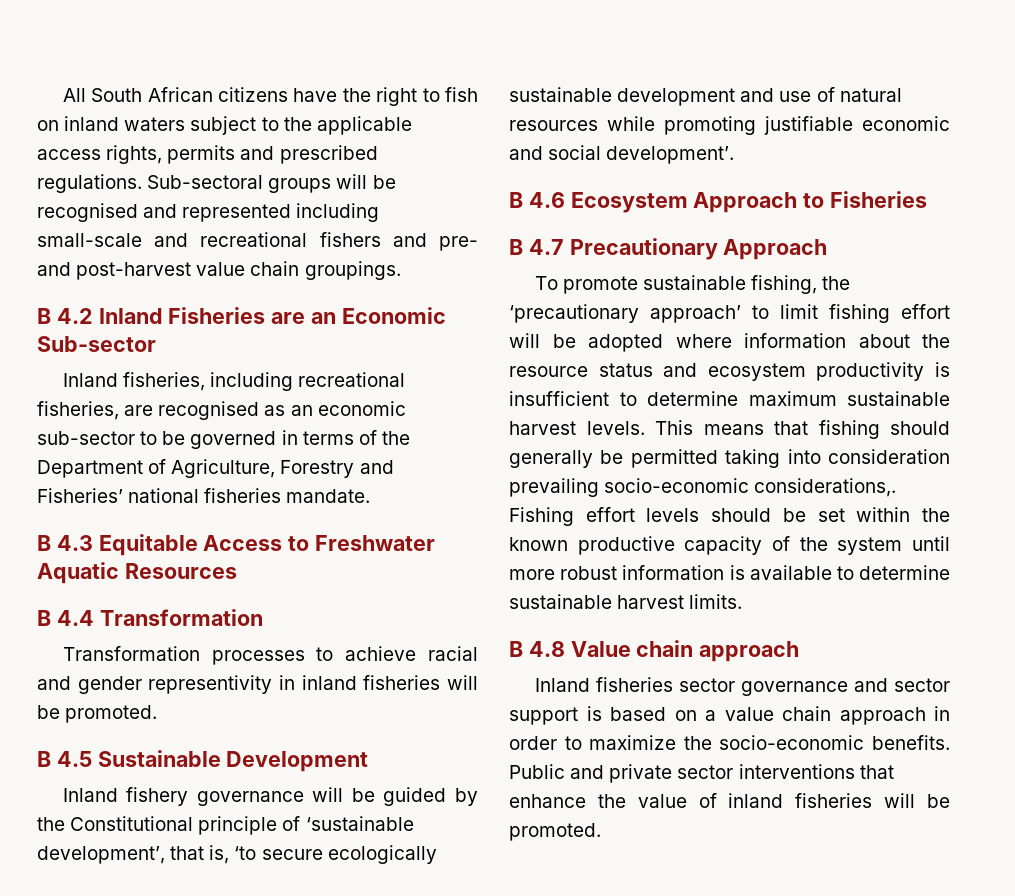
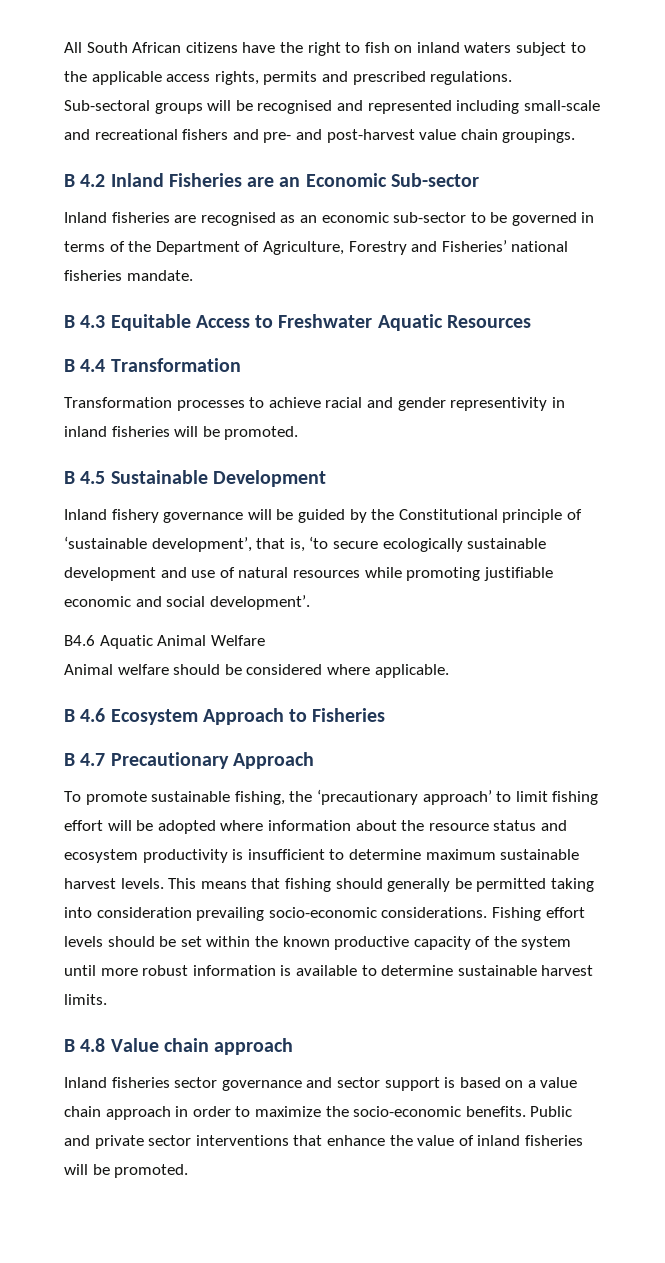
[123,372,406,391] [37,401,119,420] fisheries, including recreational fisheries, -> [111,212,170,223] fisheries
(735, 155) none -> [64,635,265,649] [64,664,449,678] // B4.6 Aquatic Animal Welfare // Animal welfare should be considered where applicable.
[754,478,897,497] considerations,. -> [381,907,488,918] considerations.

